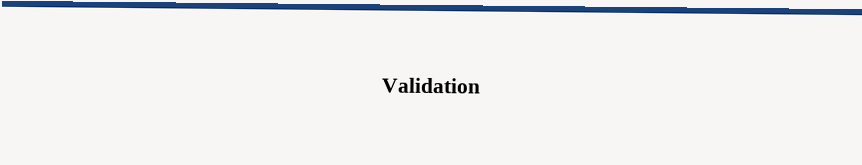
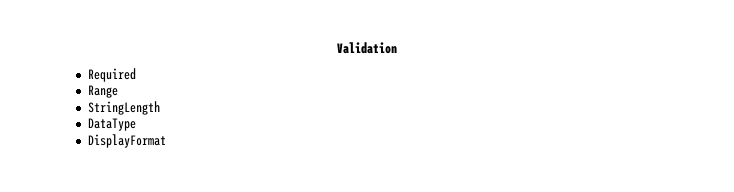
(481, 85) none -> [88,68,137,82] [88,85,119,98] [88,101,161,115] [88,118,137,131] [88,134,167,148] // Required // Range // StringLength // DataType // DisplayFormat

